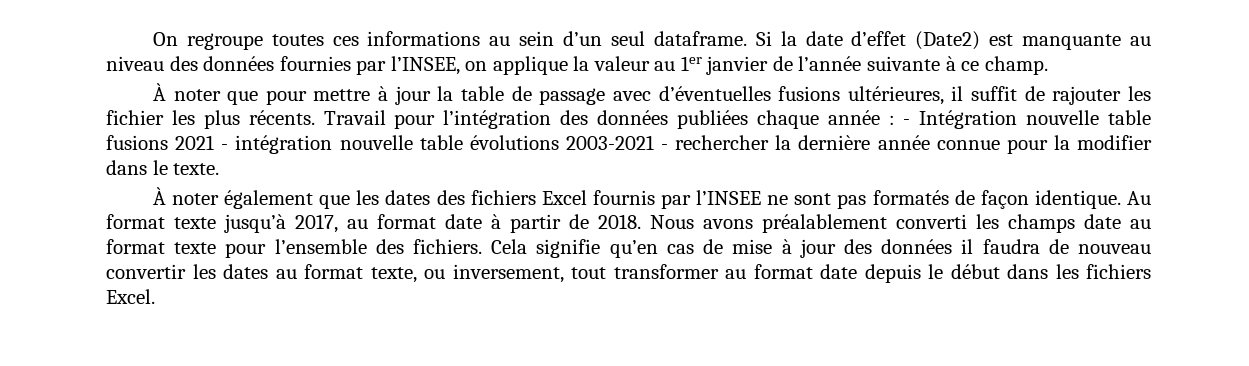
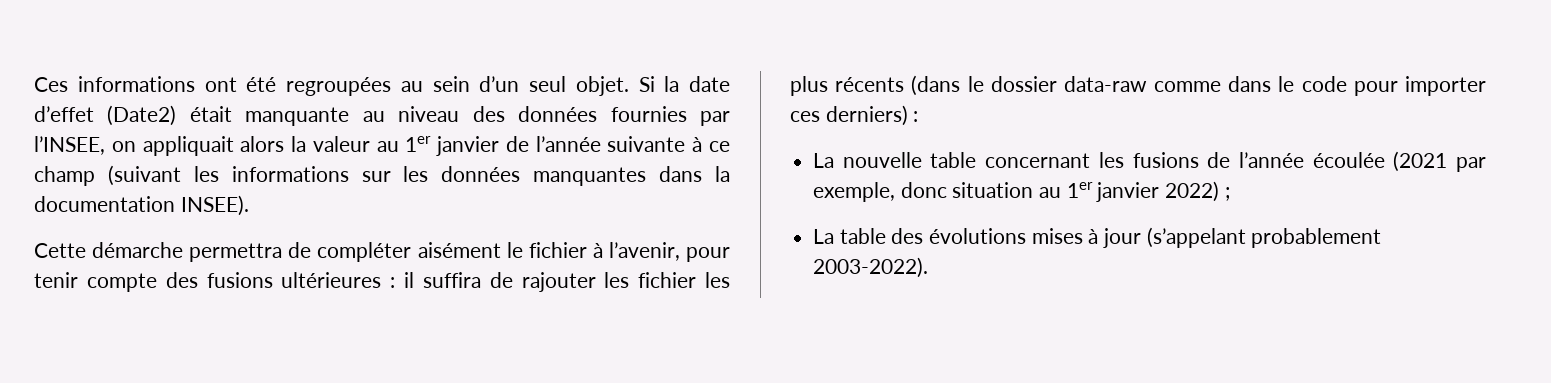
[152,31,481,50] On regroupe toutes ces informations -> [34,76,391,96] Ces informations ont été regroupées
[653,31,747,46] dataframe. -> [575,76,629,96] objet.
[989,34,1014,46] est -> [189,106,232,122] était
[492,56,568,75] applique -> [142,136,285,156] appliquait alors
[984,56,1048,75] [152,83,1018,105] champ. // À noter que pour mettre à jour la table de passage avec d’éventuelles fusions ultérieures, il suffit -> [34,165,731,186] [34,195,249,216] [34,242,731,262] [34,272,481,292] champ (suivant les informations sur les données manquantes dans la documentation INSEE). // Cette démarche permettra de compléter aisément le fichier à l’avenir, pour tenir compte des fusions ultérieures : il suffira
[248,110,1151,129] [106,135,1152,154] [106,160,220,175] [152,187,1152,209] [106,214,1151,233] [106,239,1151,258] [106,264,1151,283] [106,289,155,304] récents. Travail pour l’intégration des données publiées chaque année : - Intégration nouvelle table fusions 2021 - intégration nouvelle table évolutions 2003-2021 - rechercher la dernière année connue pour la modifier dans le texte. // À noter également que les dates des fichiers Excel fournis par l’INSEE ne sont pas formatés de façon identique. Au format texte jusqu’à 2017, au format date à partir de 2018. Nous avons préalablement converti les champs date au format texte pour l’ensemble des fichiers. Cela signifie qu’en cas de mise à jour des données il faudra de nouveau convertir les dates au format texte, ou inversement, tout transformer au format date depuis le début dans les fichiers Excel. -> [835,75,1486,96] [790,105,919,126] [813,151,1486,172] [813,181,1230,202] [813,227,1382,248] [813,257,929,278] récents (dans le dossier data-raw comme dans le code pour importer ces derniers) : // La nouvelle table concernant les fusions de l’année écoulée (2021 par exemple, donc situation au 1er janvier 2022) ; // La table des évolutions mises à jour (s’appelant probablement 2003-2022).

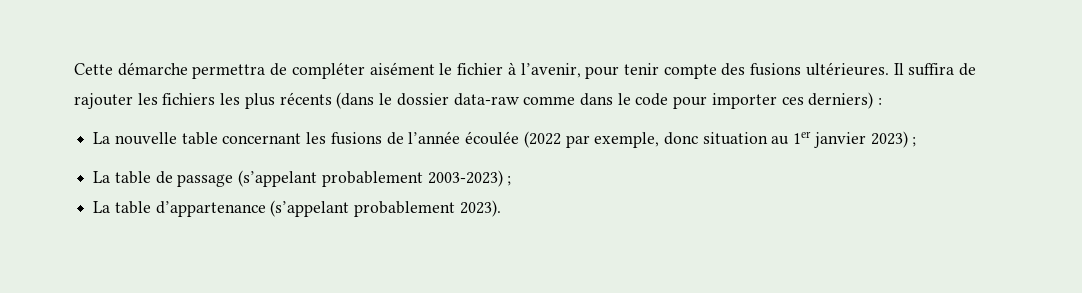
[34,76,730,96] [34,105,731,126] [34,136,730,156] [34,165,731,186] [34,195,249,216] Ces informations ont été regroupées au sein d’un seul objet. Si la date d’effet (Date2) était manquante au niveau des données fournies par l’INSEE, on appliquait alors la valeur au 1er janvier de l’année suivante à ce champ (suivant les informations sur les données manquantes dans la documentation INSEE). // -> (74, 69) none
[281,272,414,288] ultérieures : il -> [805,62,904,76] ultérieures. Il
[638,272,697,288] fichier -> [162,93,216,105] fichiers
[1393,151,1448,172] (2021 -> [523,131,561,148] (2022
[1165,181,1230,202] [813,227,1382,248] [813,257,929,278] 2022) ; // La table des évolutions mises à jour (s’appelant probablement 2003-2022). -> [870,131,917,148] [93,170,512,187] [93,200,501,217] 2023) ; // La table de passage (s’appelant probablement 2003-2023) ; // La table d’appartenance (s’appelant probablement 2023).

